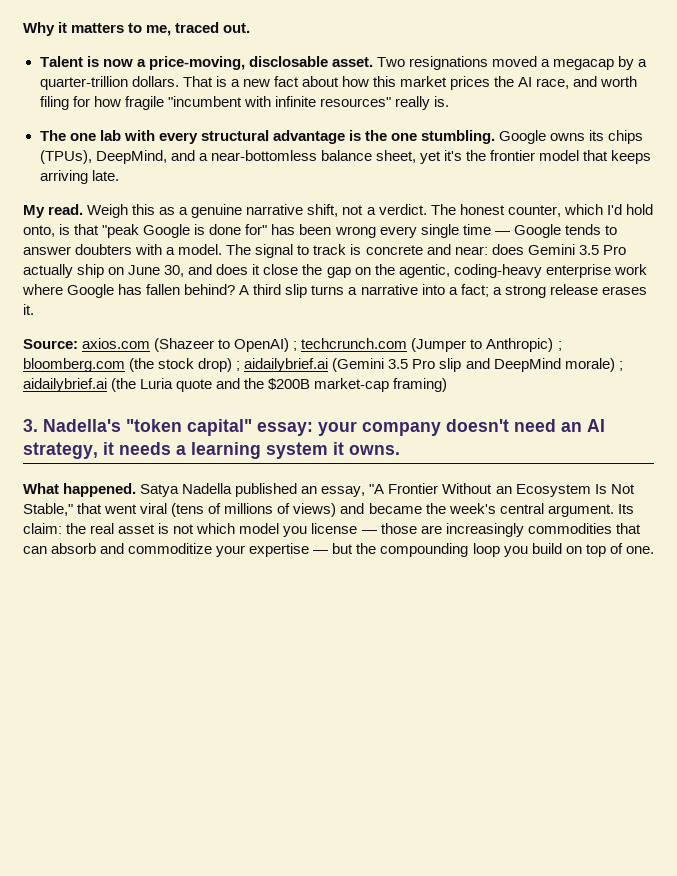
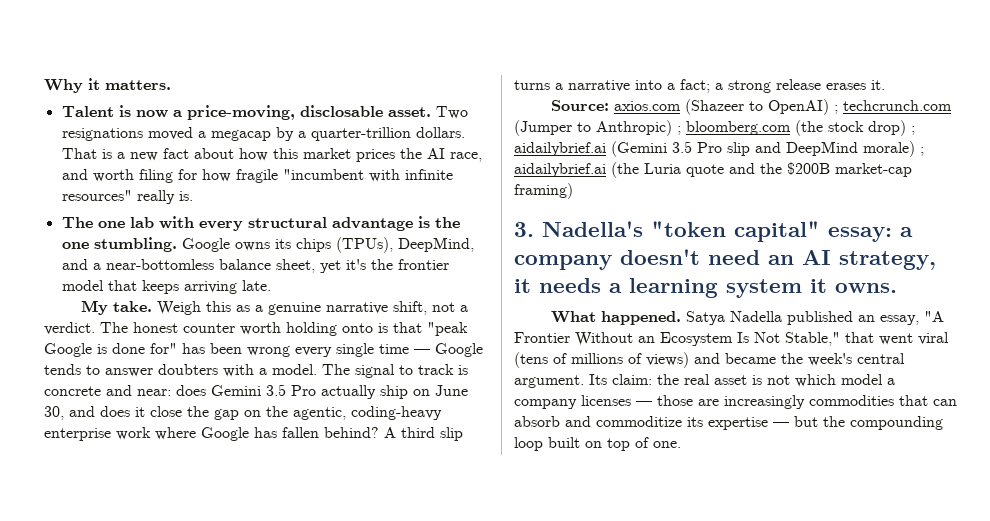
[71,22,251,36] matters to me, traced out. -> [105,80,171,90] matters.
[48,204,84,215] read. -> [112,301,152,312] take.
[507,204,653,217] [23,225,55,237] counter, which I'd hold onto, -> [183,322,373,336] counter worth holding onto
[318,421,357,436] your -> [900,227,913,237] a
[283,523,358,537] you license -> [887,378,895,385] [514,395,631,409] a company licenses
[216,545,246,557] your -> [687,417,703,427] its
[503,543,562,557] you build -> [548,437,580,448] built

